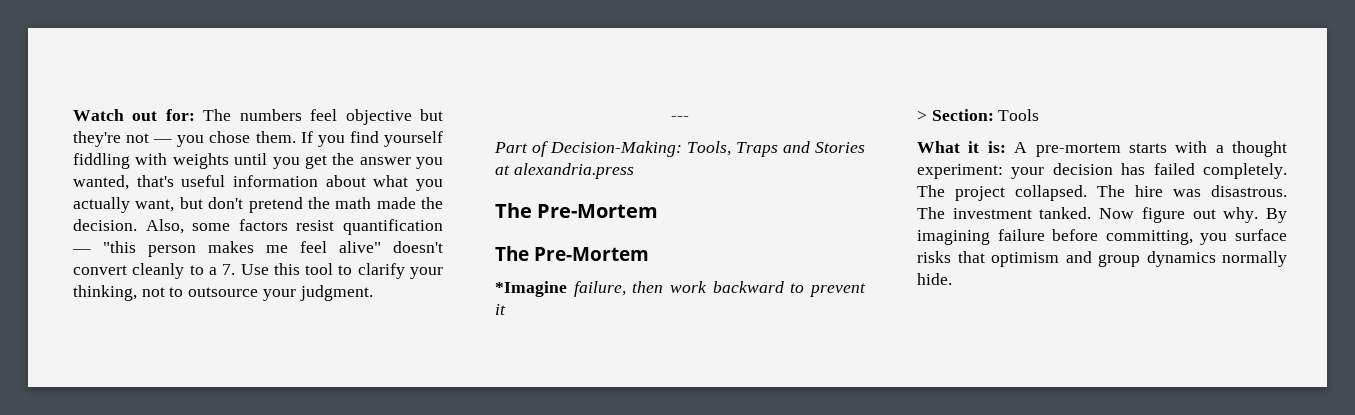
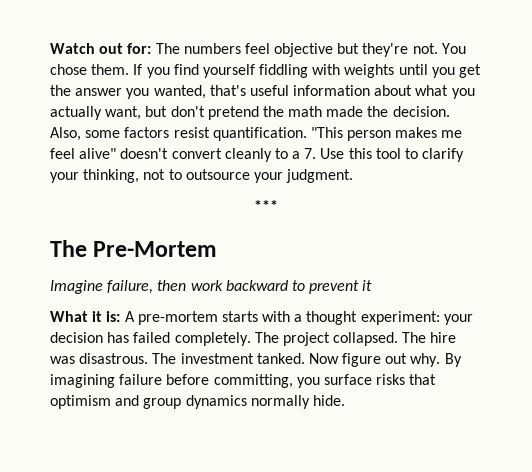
[126,133,205,147] not — you -> [412,43,466,54] not. You
[343,219,443,235] [72,241,136,253] quantification — "this -> [212,127,343,141] quantification. "This
[671,116,689,121] [494,141,865,157] [495,163,634,179] [495,203,659,218] [495,246,649,261] [495,281,567,297] --- // Part of Decision-Making: Tools, Traps and Stories at alexandria.press // The Pre-Mortem // The Pre-Mortem // *Imagine -> [254,200,278,211] [50,240,218,257] [50,280,103,294] *** // The Pre-Mortem // Imagine
[917,109,1040,121] // > Section: Tools -> (373, 285) none

